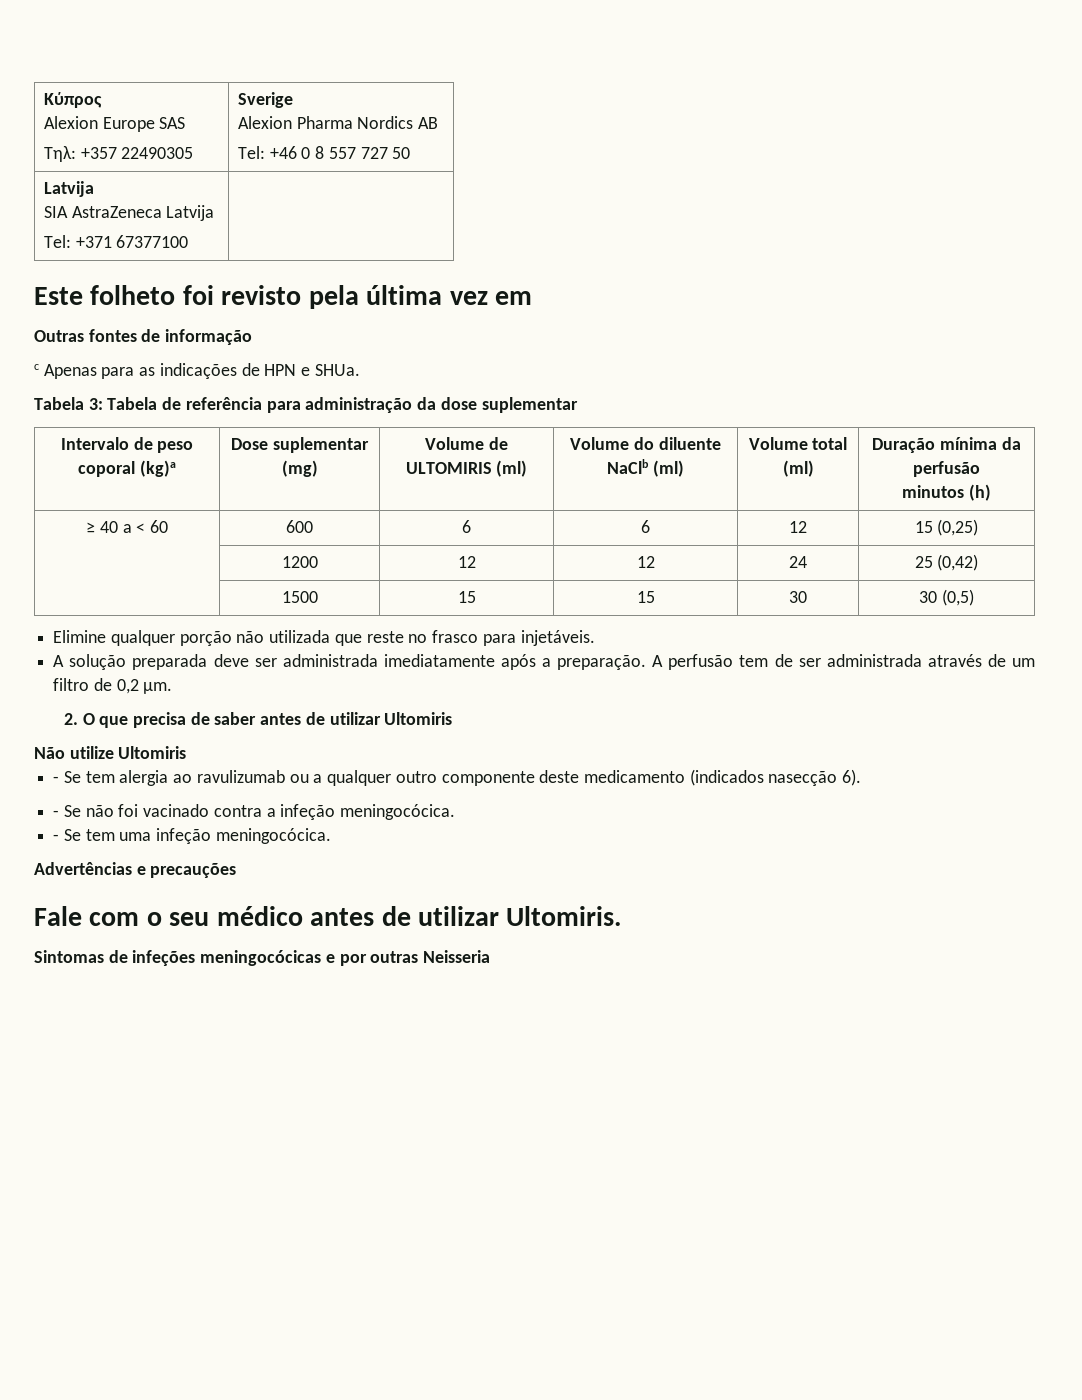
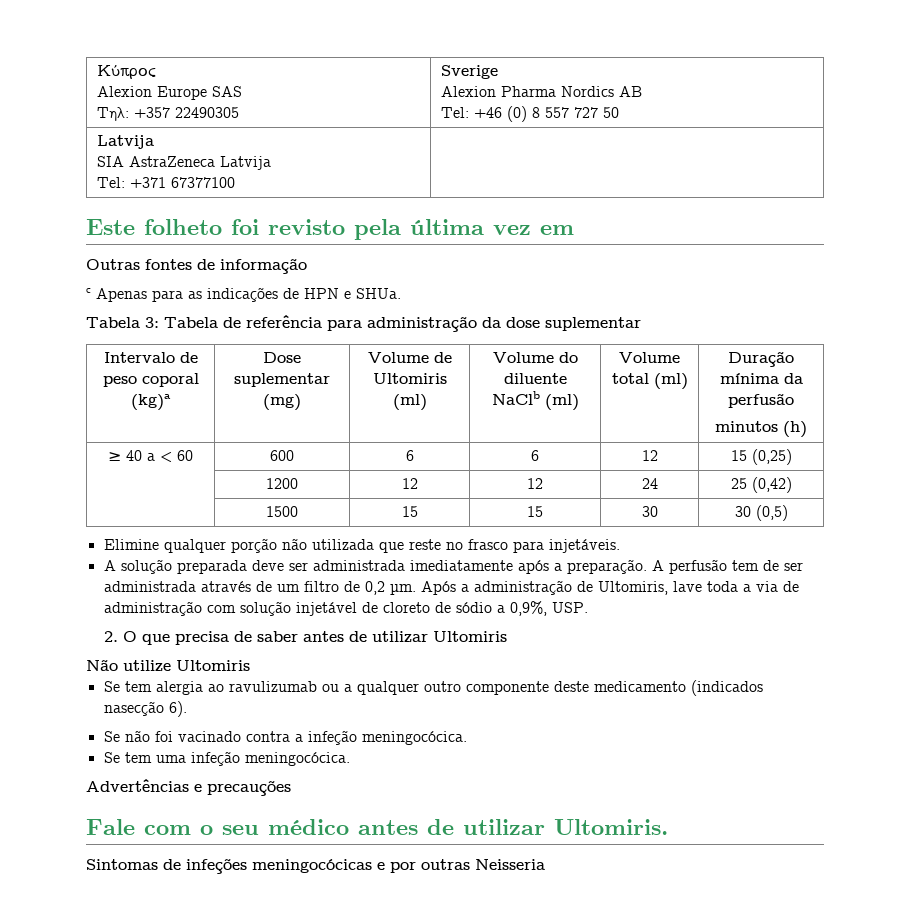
[301,147,311,159] 0 -> [506,106,527,122] (0)
[405,462,492,474] ULTOMIRIS -> [372,373,447,384] Ultomiris
(173, 688) none -> [420,580,799,595] [103,601,588,616] Após a administração de Ultomiris, lave toda a via de administração com solução injetável de cloreto de sódio a 0,9%, USP.
[53,776,60,783] - -> (250, 665) none
[53,810,60,817] - -> (187, 709) none
[53,834,60,841] - -> (467, 738) none

